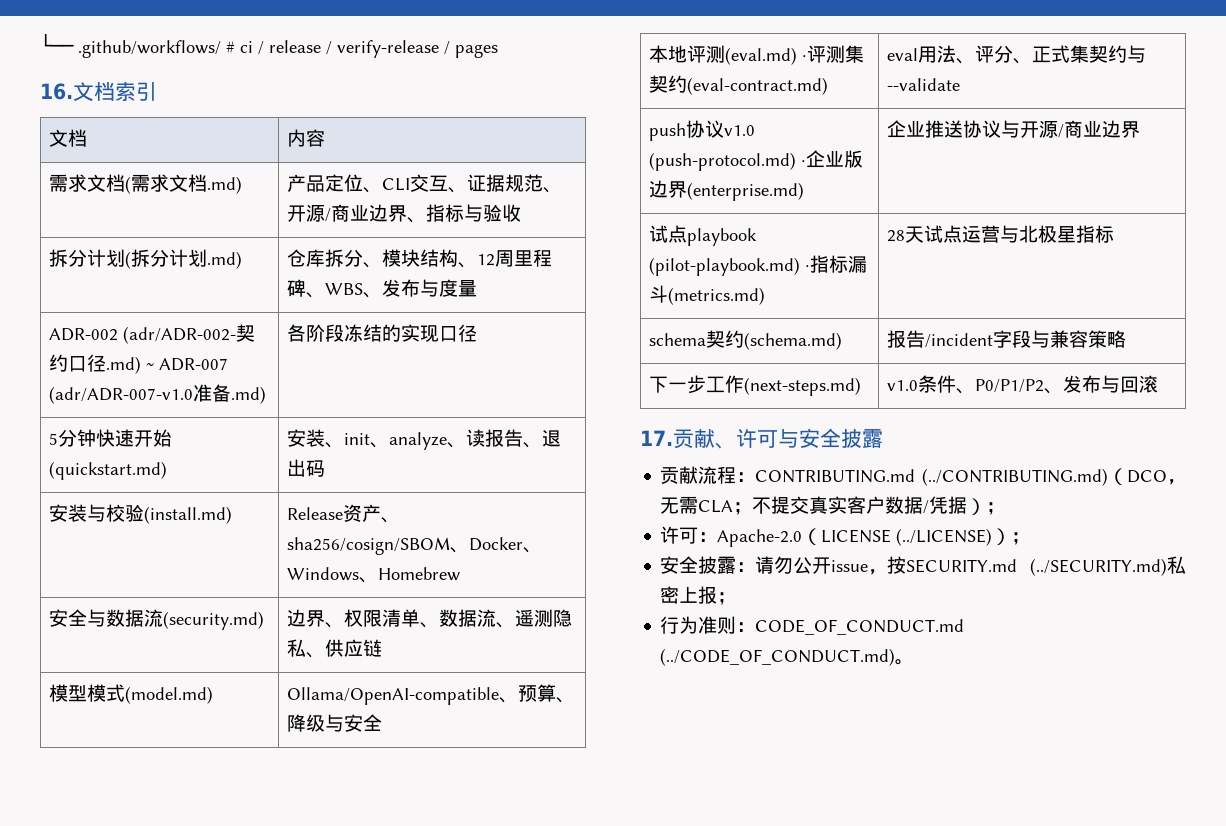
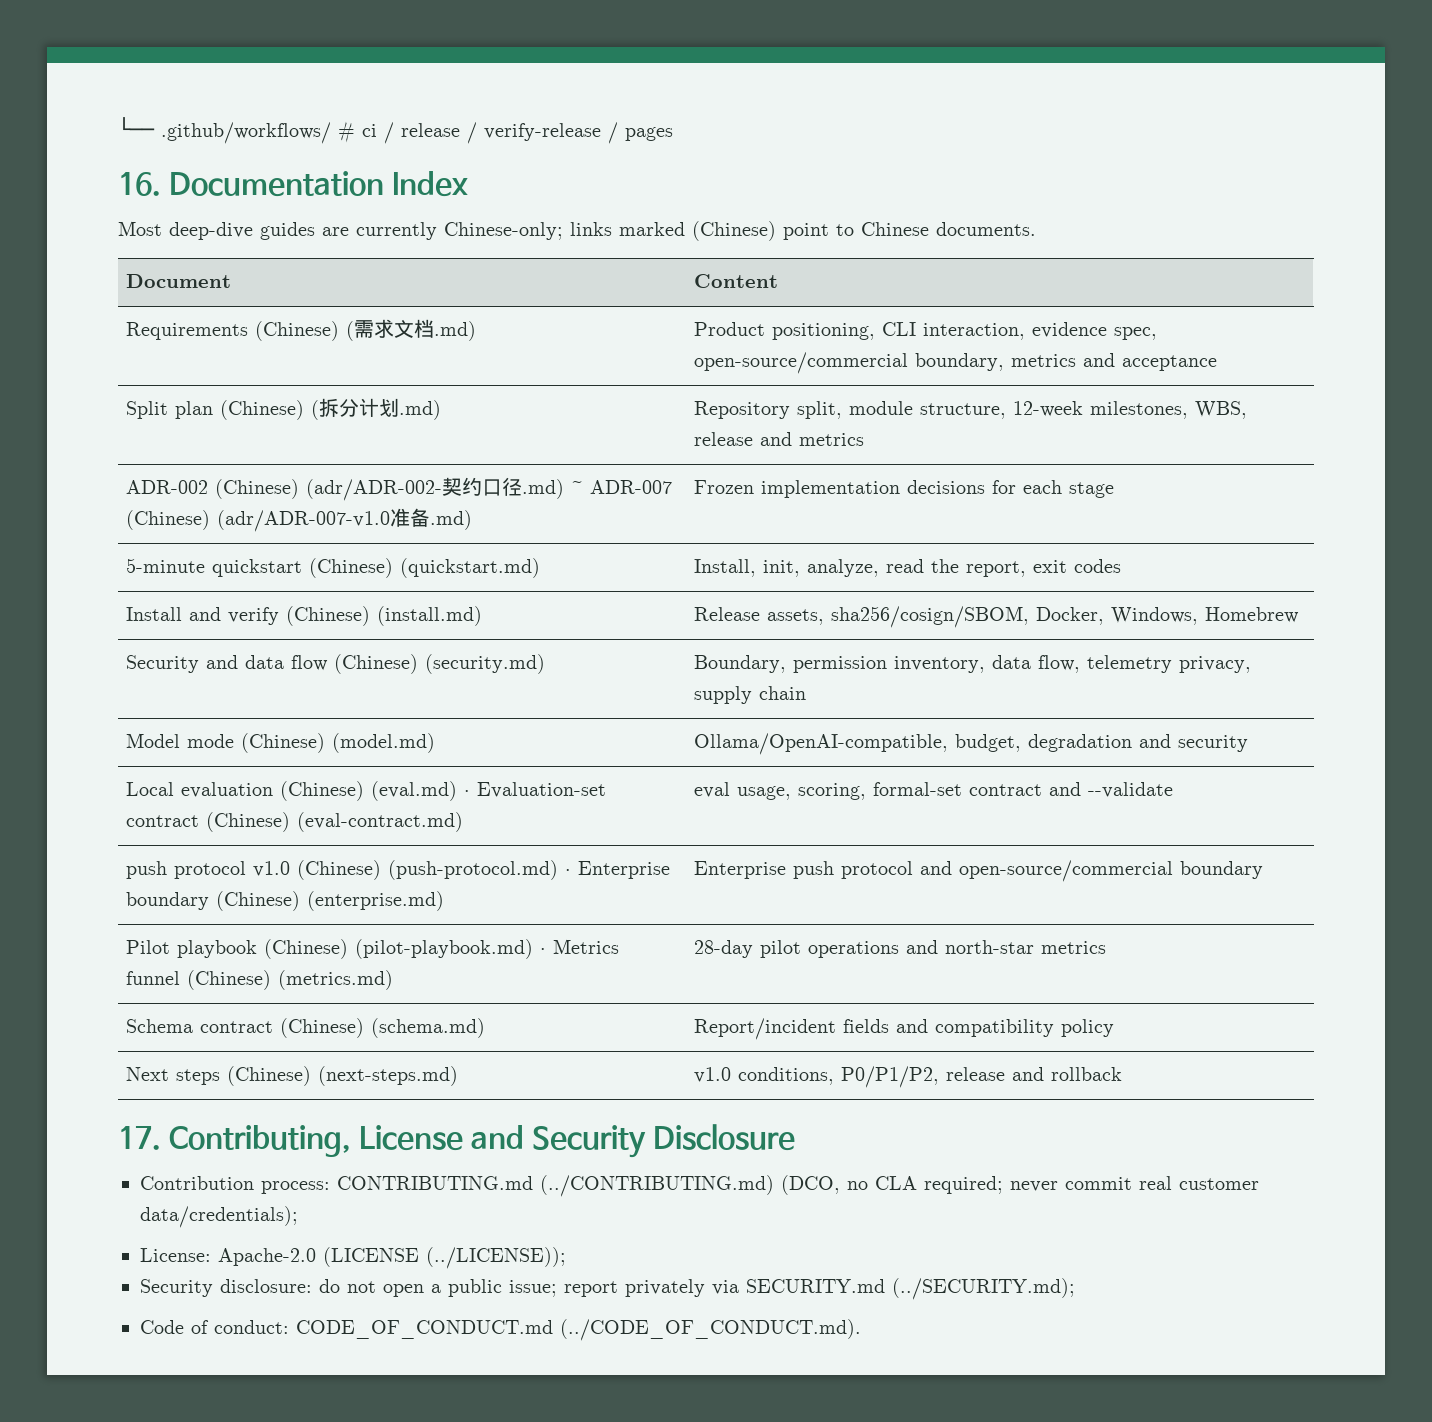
[73,81,157,102] [48,129,87,147] [286,129,325,147] [48,174,242,194] [286,174,562,193] [286,204,521,223] [48,249,242,269] [286,249,552,268] [286,279,477,298] 文档索引 // 文档 | 内容 // 需求文档(需求文档.md) | 产品定位、CLI交互、证据规范、开源/商业边界、指标与验收 // 拆分计划(拆分计划.md) | 仓库拆分、模块结构、12周里程碑、WBS、发布与度量 -> [169,171,469,197] [118,221,1036,241] [126,274,232,288] [694,274,779,288] [126,319,477,341] [694,322,1158,340] [694,352,1218,374] [126,398,442,420] [694,401,1248,419] [694,432,865,446] Documentation Index // Most deep-dive guides are currently Chinese-only; links marked (Chinese) point to Chinese documents. // Document | Content // Requirements (Chinese) (需求文档.md) | Product positioning, CLI interaction, evidence spec, open-source/commercial boundary, metrics and acceptance // Split plan (Chinese) (拆分计划.md) | Repository split, module structure, 12-week milestones, WBS, release and metrics
(118, 334) none -> [215,479,300,499] (Chinese)
(228, 364) none -> [126,510,211,530] (Chinese)
[286,324,477,342] [48,429,172,447] [48,461,167,480] [286,429,561,450] [286,459,325,477] [48,504,232,524] [286,504,400,523] [286,537,542,555] [286,567,460,583] [48,609,264,630] [286,609,572,628] [286,639,382,658] [48,684,213,704] [286,684,575,705] [286,714,382,732] [648,45,864,65] [648,75,828,95] [886,45,1146,64] [886,78,960,91] [648,120,755,141] [648,150,863,171] [648,180,804,201] [886,120,1140,138] [648,225,757,246] [648,255,867,276] [648,285,765,305] [886,225,1114,243] [648,330,842,350] [886,330,1126,348] [648,375,861,396] [886,375,1158,394] [640,428,883,449] [660,466,1186,486] [660,496,1006,515] [660,526,1031,547] [660,556,1186,576] [660,586,737,605] [660,616,965,635] [660,648,915,666] 各阶段冻结的实现口径 // 5分钟快速开始(quickstart.md) | 安装、init、analyze、读报告、退出码 // 安装与校验(install.md) | Release资产、sha256/cosign/SBOM、Docker、Windows、Homebrew // 安全与数据流(security.md) | 边界、权限清单、数据流、遥测隐私、供应链 // 模型模式(model.md) | Ollama/OpenAI-compatible、预算、降级与安全 // 本地评测(eval.md) ·评测集契约(eval-contract.md) | eval用法、评分、正式集契约与--validate // push协议v1.0 (push-protocol.md) ·企业版边界(enterprise.md) | 企业推送协议与开源/商业边界 // 试点playbook (pilot-playbook.md) ·指标漏斗(metrics.md) | 28天试点运营与北极星指标 // schema契约(schema.md) | 报告/incident字段与兼容策略 // 下一步工作(next-steps.md) | v1.0条件、P0/P1/P2、发布与回滚 // 17.贡献、许可与安全披露 // 贡献流程：CONTRIBUTING.md (../CONTRIBUTING.md)（DCO，无需CLA；不提交真实客户数据/凭据）； // 许可：Apache-2.0（LICENSE (../LICENSE)）； // 安全披露：请勿公开issue，按SECURITY.md (../SECURITY.md)私密上报； // 行为准则：CODE_OF_CONDUCT.md (../CODE_OF_CONDUCT.md)。 -> [694,480,1115,498] [126,558,541,578] [694,559,1122,577] [126,606,483,626] [694,606,1300,628] [126,654,546,674] [694,655,1252,673] [694,686,807,704] [126,733,436,753] [694,733,1249,755] [126,781,607,801] [126,812,464,832] [694,782,1174,800] [126,860,671,880] [126,891,445,911] [694,860,1264,882] [126,939,620,959] [126,970,394,990] [694,940,1107,958] [126,1018,486,1038] [694,1018,1115,1040] [126,1066,459,1086] [694,1066,1123,1088] [118,1124,796,1158] [140,1175,1259,1197] [140,1206,298,1228] [140,1247,566,1269] [140,1278,1075,1300] [140,1319,861,1341] Frozen implementation decisions for each stage // 5-minute quickstart (Chinese) (quickstart.md) | Install, init, analyze, read the report, exit codes // Install and verify (Chinese) (install.md) | Release assets, sha256/cosign/SBOM, Docker, Windows, Homebrew // Security and data flow (Chinese) (security.md) | Boundary, permission inventory, data flow, telemetry privacy, supply chain // Model mode (Chinese) (model.md) | Ollama/OpenAI-compatible, budget, degradation and security // Local evaluation (Chinese) (eval.md) · Evaluation-set contract (Chinese) (eval-contract.md) | eval usage, scoring, formal-set contract and --validate // push protocol v1.0 (Chinese) (push-protocol.md) · Enterprise boundary (Chinese) (enterprise.md) | Enterprise push protocol and open-source/commercial boundary // Pilot playbook (Chinese) (pilot-playbook.md) · Metrics funnel (Chinese) (metrics.md) | 28-day pilot operations and north-star metrics // Schema contract (Chinese) (schema.md) | Report/incident fields and compatibility policy // Next steps (Chinese) (next-steps.md) | v1.0 conditions, P0/P1/P2, release and rollback // 17. Contributing, License and Security Disclosure // Contribution process: CONTRIBUTING.md (../CONTRIBUTING.md) (DCO, no CLA required; never commit real customer data/credentials); // License: Apache-2.0 (LICENSE (../LICENSE)); // Security disclosure: do not open a public issue; report privately via SECURITY.md (../SECURITY.md); // Code of conduct: CODE_OF_CONDUCT.md (../CODE_OF_CONDUCT.md).

